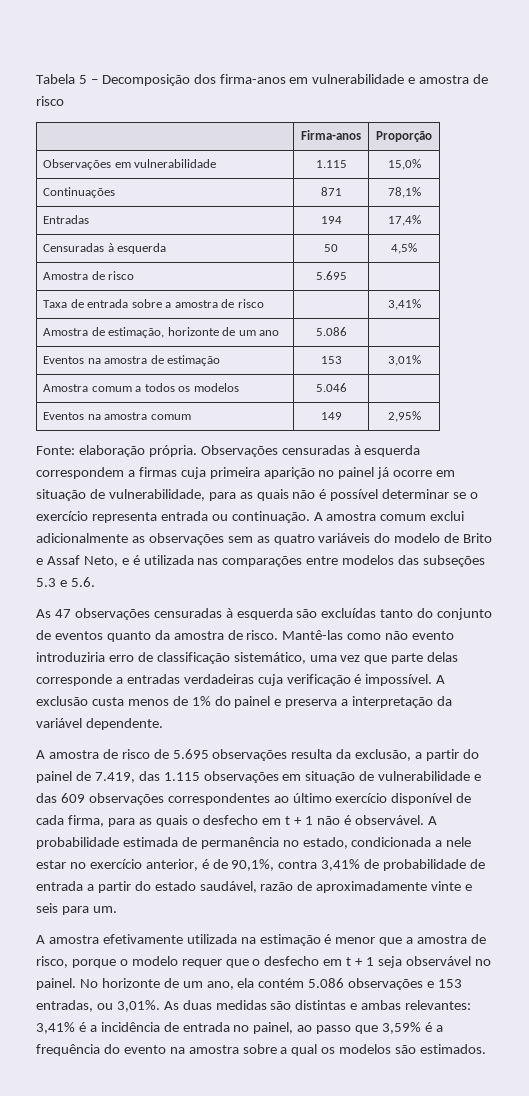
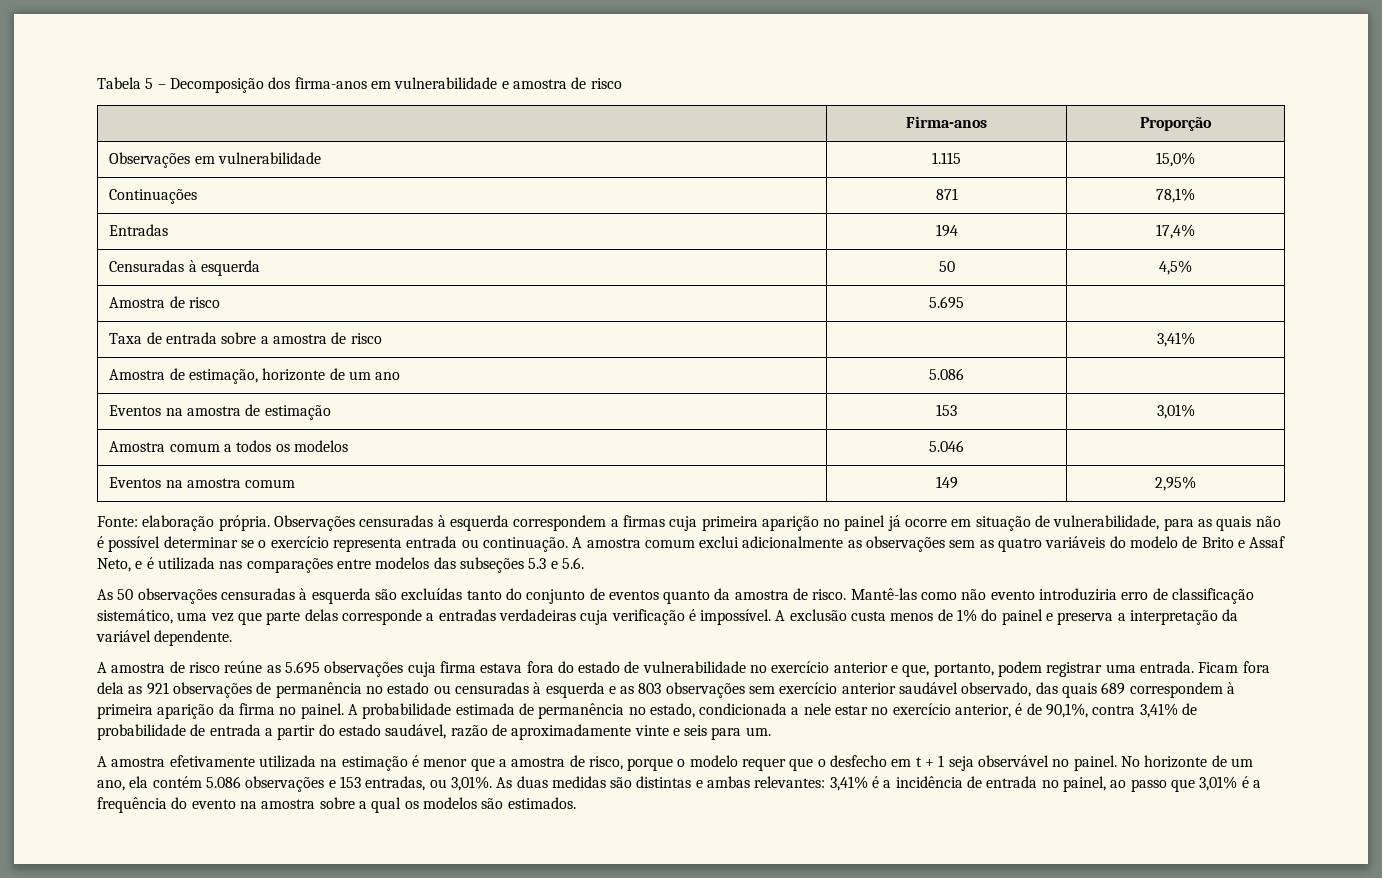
[54,609,71,618] 47 -> [117,589,134,600] 50
[153,749,479,761] [36,771,482,783] [36,793,472,805] [36,815,424,827] de 5.695 observações resulta da exclusão, a partir do painel de 7.419, das 1.115 observações em situação de vulnerabilidade e das 609 observações correspondentes ao último exercício disponível de cada firma, para as quais o desfecho em t + 1 não é observável. -> [224,661,1270,677] [97,682,1236,698] [97,703,344,719] reúne as 5.695 observações cuja firma estava fora do estado de vulnerabilidade no exercício anterior e que, portanto, podem registrar uma entrada. Ficam fora dela as 921 observações de permanência no estado ou censuradas à esquerda e as 803 observações sem exercício anterior saudável observado, das quais 689 correspondem à primeira aparição da firma no painel.
[382,1022,422,1034] 3,59% -> [1199,776,1238,791] 3,01%

